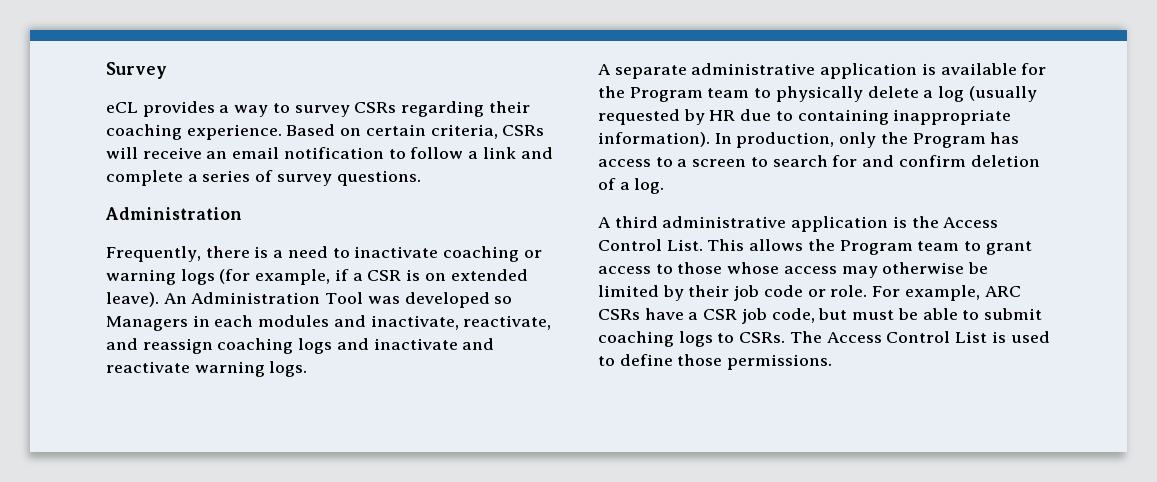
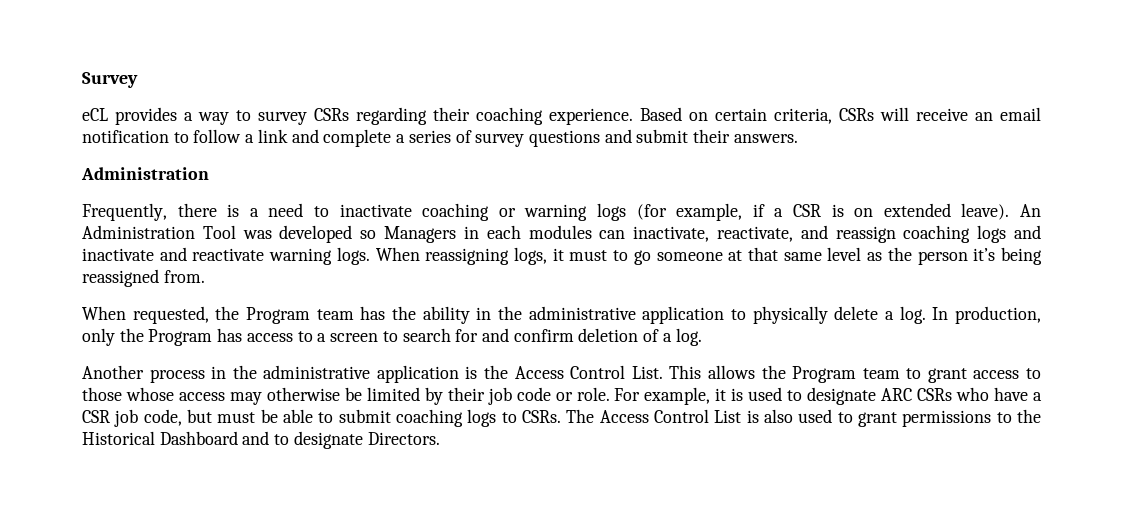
[336,170,421,186] questions. -> [528,129,798,147] questions and submit their answers.
[333,315,366,327] and -> [599,230,626,239] can
[598,63,1047,79] [598,86,1037,102] [598,109,1012,125] [598,132,710,147] // A separate administrative application is available for the Program team to physically delete a log (usually requested by HR due to containing inappropriate information). -> [375,247,1042,265] [82,269,205,287] [82,306,926,324] When reassigning logs, it must to go someone at that same level as the person it’s being reassigned from. // When requested, the Program team has the ability in the administrative application to physically delete a log.
[598,216,658,228] A third -> [82,365,257,383] Another process in the
(980, 293) none -> [715,387,877,405] it is used to designate
(640, 314) none -> [956,387,990,401] who
[1010,331,1050,343] [598,354,833,370] used to define those permissions. -> [764,409,1042,427] [82,431,440,449] also used to grant permissions to the Historical Dashboard and to designate Directors.

